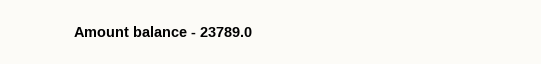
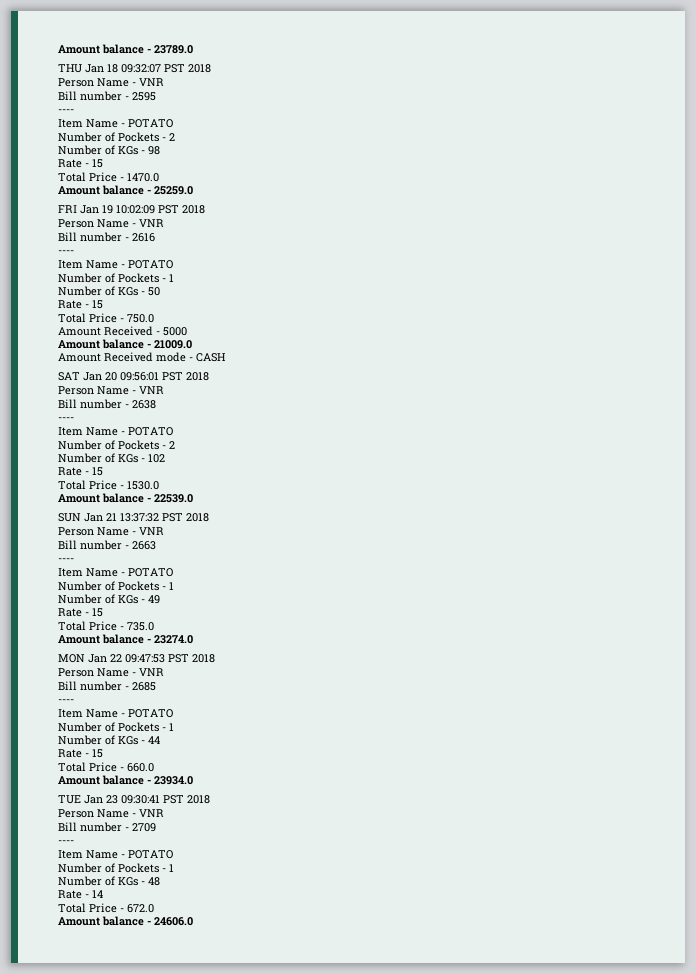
(252, 32) none -> [58,64,211,73] [58,78,164,87] [58,91,156,101] [58,109,74,113] [58,119,173,128] [58,132,175,142] [58,145,160,155] [58,159,103,168] [58,172,159,182] [58,185,193,195] [58,205,205,214] [58,219,164,228] [58,232,155,242] [58,250,74,254] [58,260,173,269] [58,273,174,283] [58,286,160,296] [58,300,103,309] [58,313,154,323] [58,326,187,336] [58,339,192,349] [58,352,226,362] [58,372,209,381] [58,386,164,395] [58,399,156,409] [58,417,74,421] [58,427,173,436] [58,440,175,450] [58,453,165,463] [58,467,103,476] [58,480,159,490] [58,493,193,503] [58,513,209,522] [58,527,164,536] [58,540,156,550] [58,558,74,562] [58,568,173,577] [58,581,174,591] [58,594,160,604] [58,608,103,617] [58,621,154,631] [58,634,193,644] [58,654,215,663] [58,668,164,677] [58,681,156,691] [58,699,74,703] [58,709,173,718] [58,722,174,732] [58,735,160,745] [58,749,103,758] [58,762,154,772] [58,775,193,785] [58,795,210,804] [58,809,164,818] [58,822,156,832] [58,840,74,844] [58,850,173,859] [58,863,174,873] [58,876,160,886] [58,890,103,899] [58,903,154,913] [58,916,193,926] // THU Jan 18 09:32:07 PST 2018 // Person Name - VNR // Bill number - 2595 // ---- // Item Name - POTATO // Number of Pockets - 2 // Number of KGs - 98 // Rate - 15 // Total Price - 1470.0 // Amount balance - 25259.0 // FRI Jan 19 10:02:09 PST 2018 // Person Name - VNR // Bill number - 2616 // ---- // Item Name - POTATO // Number of Pockets - 1 // Number of KGs - 50 // Rate - 15 // Total Price - 750.0 // Amount Received - 5000 // Amount balance - 21009.0 // Amount Received mode - CASH // SAT Jan 20 09:56:01 PST 2018 // Person Name - VNR // Bill number - 2638 // ---- // Item Name - POTATO // Number of Pockets - 2 // Number of KGs - 102 // Rate - 15 // Total Price - 1530.0 // Amount balance - 22539.0 // SUN Jan 21 13:37:32 PST 2018 // Person Name - VNR // Bill number - 2663 // ---- // Item Name - POTATO // Number of Pockets - 1 // Number of KGs - 49 // Rate - 15 // Total Price - 735.0 // Amount balance - 23274.0 // MON Jan 22 09:47:53 PST 2018 // Person Name - VNR // Bill number - 2685 // ---- // Item Name - POTATO // Number of Pockets - 1 // Number of KGs - 44 // Rate - 15 // Total Price - 660.0 // Amount balance - 23934.0 // TUE Jan 23 09:30:41 PST 2018 // Person Name - VNR // Bill number - 2709 // ---- // Item Name - POTATO // Number of Pockets - 1 // Number of KGs - 48 // Rate - 14 // Total Price - 672.0 // Amount balance - 24606.0

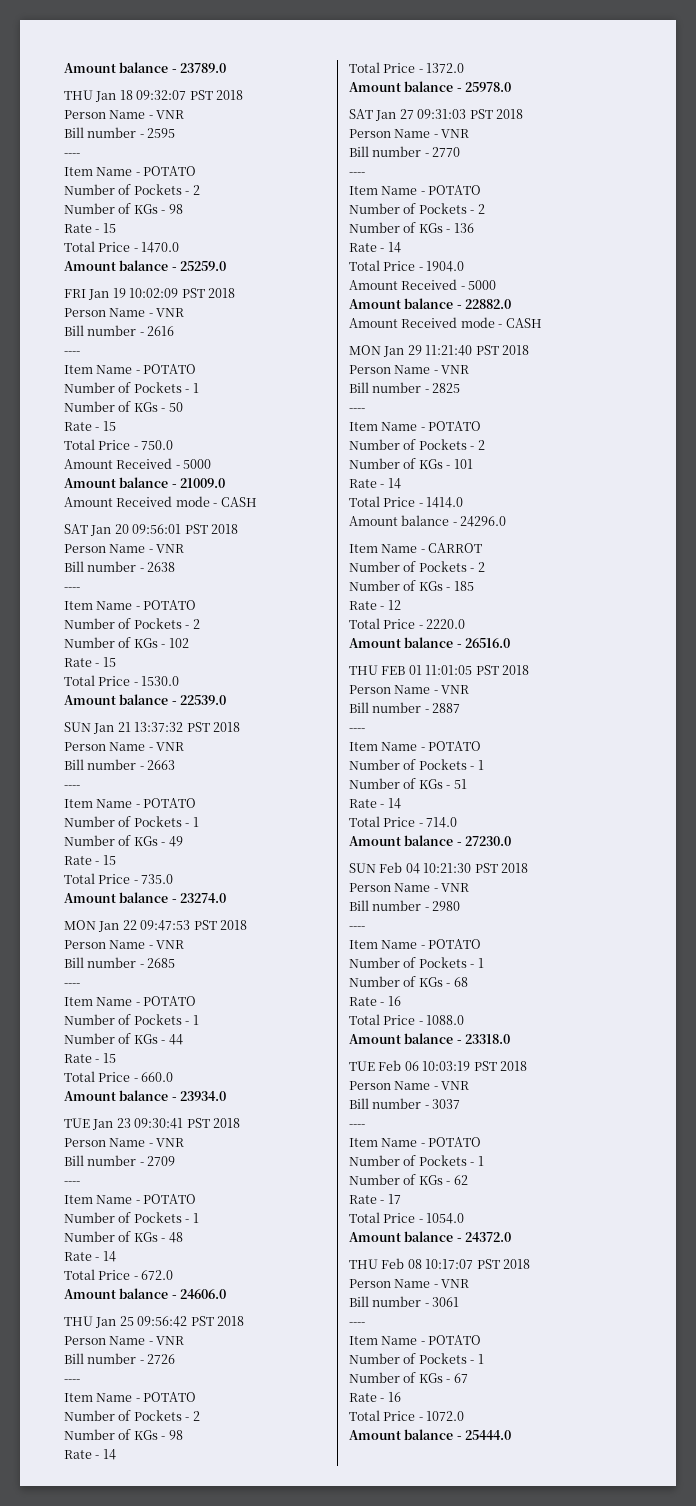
(193, 921) none -> [64,1316,244,1328] [64,1336,185,1345] [64,1353,176,1364] [64,1379,80,1383] [64,1392,197,1402] [64,1410,200,1421] [64,1429,183,1440] [64,1449,116,1460] [349,62,465,73] [349,81,512,92] [349,109,523,121] [349,129,470,138] [349,146,461,157] [349,172,365,176] [349,185,482,195] [349,203,485,214] [349,222,474,233] [349,242,401,253] [349,260,465,272] [349,279,497,290] [349,298,512,309] [349,317,542,328] [349,345,529,357] [349,365,470,374] [349,382,461,393] [349,408,365,412] [349,421,482,431] [349,439,485,450] [349,458,473,469] [349,478,401,489] [349,496,464,508] [349,515,507,527] [349,543,483,553] [349,561,485,572] [349,580,474,591] [349,600,401,610] [349,618,466,629] [349,637,511,648] [349,665,529,675] [349,685,470,694] [349,702,461,713] [349,728,365,732] [349,741,482,751] [349,759,484,770] [349,778,467,789] [349,798,401,809] [349,816,458,828] [349,835,512,846] [349,862,528,874] [349,883,470,892] [349,900,461,911] [349,926,365,930] [349,939,482,949] [349,957,484,968] [349,976,468,987] [349,996,401,1006] [349,1014,465,1025] [349,1033,511,1044] [349,1060,527,1071] [349,1081,470,1090] [349,1098,461,1109] [349,1124,365,1128] [349,1137,482,1147] [349,1155,484,1166] [349,1174,468,1185] [349,1194,401,1204] [349,1212,465,1224] [349,1231,512,1242] [349,1258,530,1269] [349,1279,470,1288] [349,1296,460,1307] [349,1322,365,1326] [349,1335,482,1345] [349,1353,484,1364] [349,1372,468,1383] [349,1392,401,1402] [349,1410,465,1421] [349,1429,512,1440] // THU Jan 25 09:56:42 PST 2018 // Person Name - VNR // Bill number - 2726 // ---- // Item Name - POTATO // Number of Pockets - 2 // Number of KGs - 98 // Rate - 14 // Total Price - 1372.0 // Amount balance - 25978.0 // SAT Jan 27 09:31:03 PST 2018 // Person Name - VNR // Bill number - 2770 // ---- // Item Name - POTATO // Number of Pockets - 2 // Number of KGs - 136 // Rate - 14 // Total Price - 1904.0 // Amount Received - 5000 // Amount balance - 22882.0 // Amount Received mode - CASH // MON Jan 29 11:21:40 PST 2018 // Person Name - VNR // Bill number - 2825 // ---- // Item Name - POTATO // Number of Pockets - 2 // Number of KGs - 101 // Rate - 14 // Total Price - 1414.0 // Amount balance - 24296.0 // Item Name - CARROT // Number of Pockets - 2 // Number of KGs - 185 // Rate - 12 // Total Price - 2220.0 // Amount balance - 26516.0 // THU FEB 01 11:01:05 PST 2018 // Person Name - VNR // Bill number - 2887 // ---- // Item Name - POTATO // Number of Pockets - 1 // Number of KGs - 51 // Rate - 14 // Total Price - 714.0 // Amount balance - 27230.0 // SUN Feb 04 10:21:30 PST 2018 // Person Name - VNR // Bill number - 2980 // ---- // Item Name - POTATO // Number of Pockets - 1 // Number of KGs - 68 // Rate - 16 // Total Price - 1088.0 // Amount balance - 23318.0 // TUE Feb 06 10:03:19 PST 2018 // Person Name - VNR // Bill number - 3037 // ---- // Item Name - POTATO // Number of Pockets - 1 // Number of KGs - 62 // Rate - 17 // Total Price - 1054.0 // Amount balance - 24372.0 // THU Feb 08 10:17:07 PST 2018 // Person Name - VNR // Bill number - 3061 // ---- // Item Name - POTATO // Number of Pockets - 1 // Number of KGs - 67 // Rate - 16 // Total Price - 1072.0 // Amount balance - 25444.0

